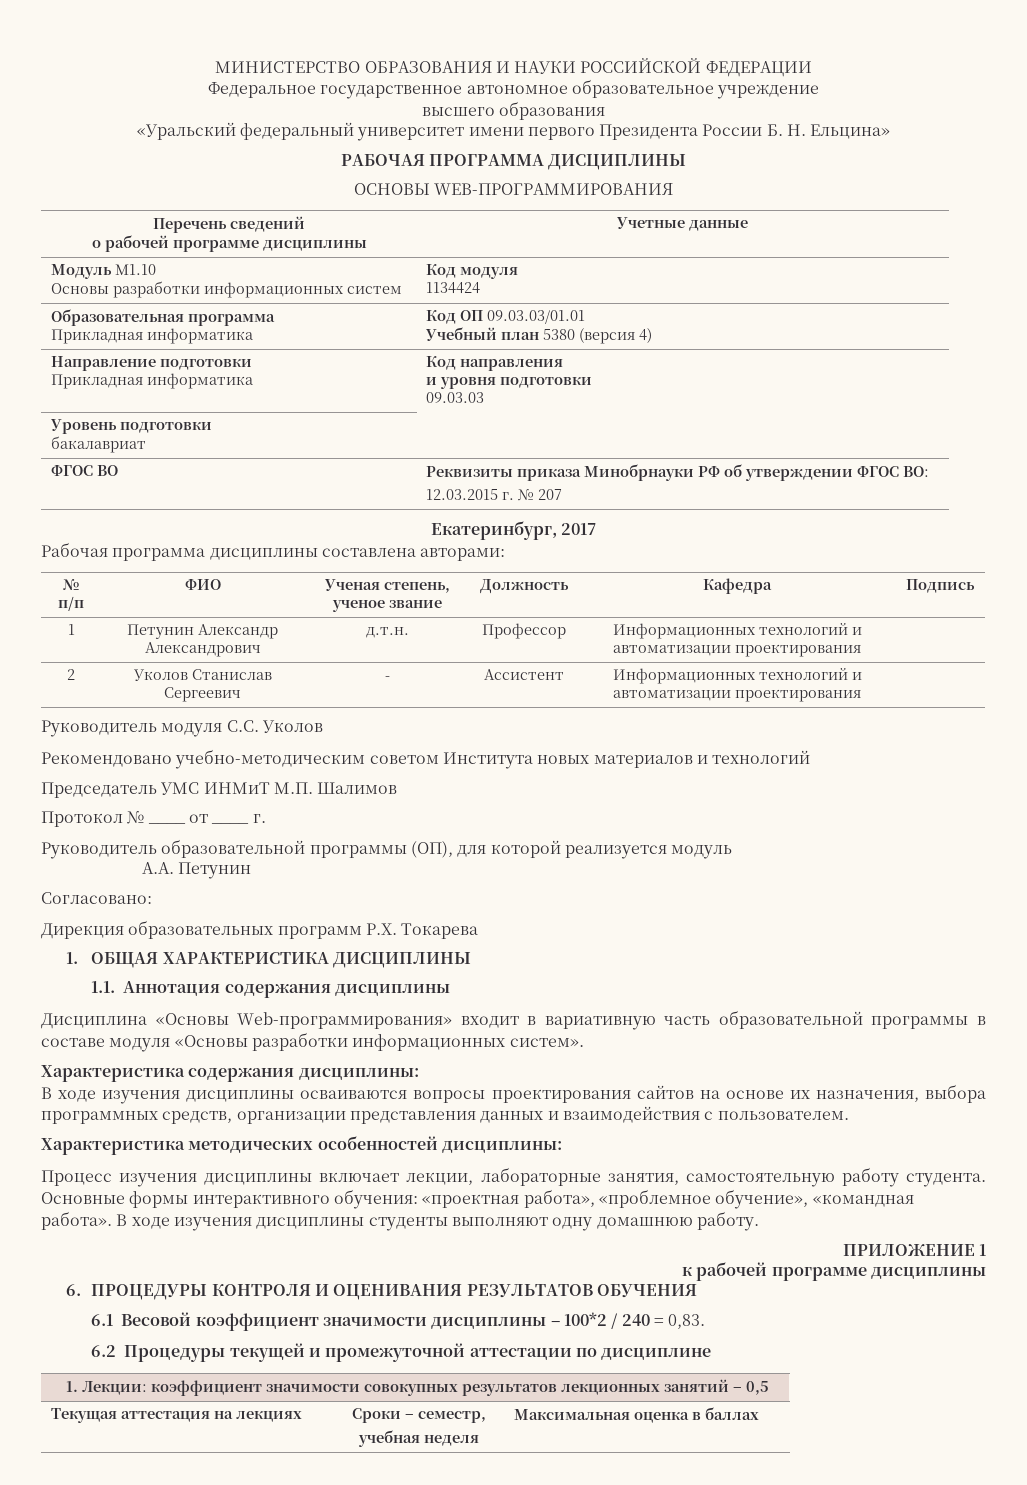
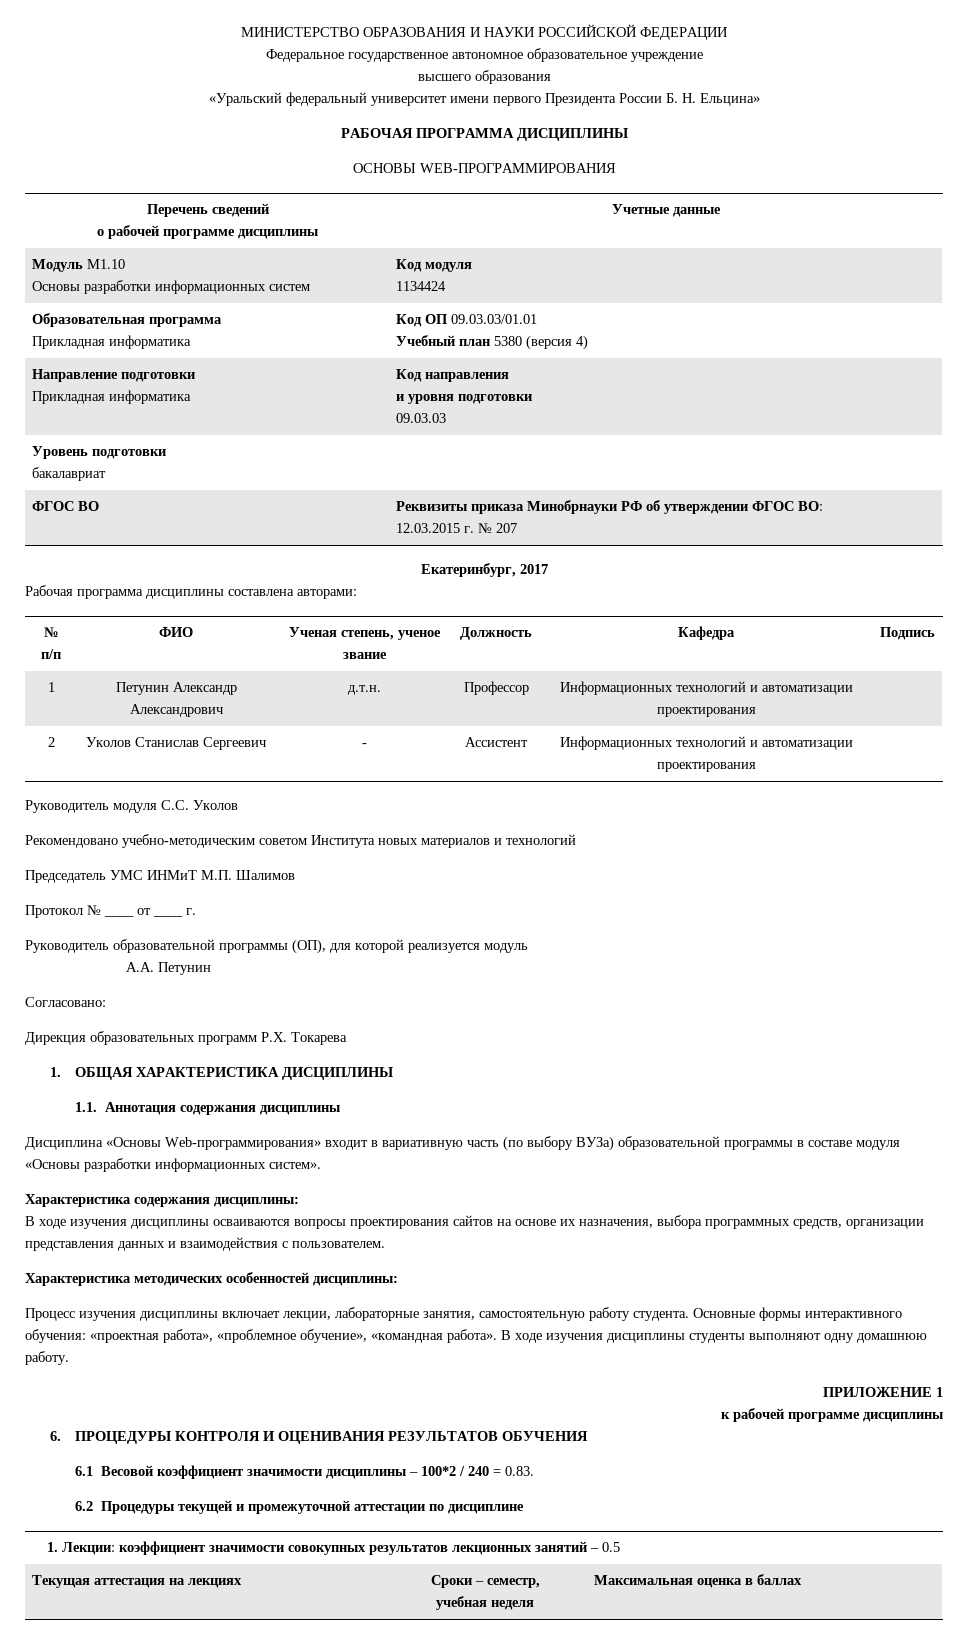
(711, 1020) none -> [503,1136,614,1151] (по выбору ВУЗа)
[668,1314,706,1329] 0,83. -> [504,1466,534,1476] 0.83.
[746,1381,770,1395] 0,5 -> [601,1542,620,1552] 0.5

